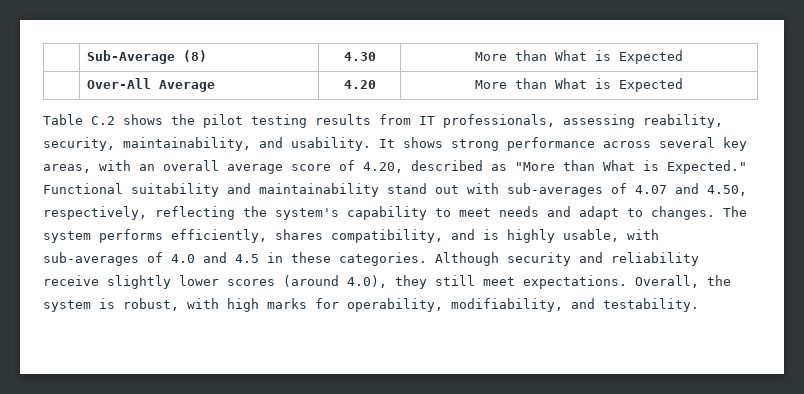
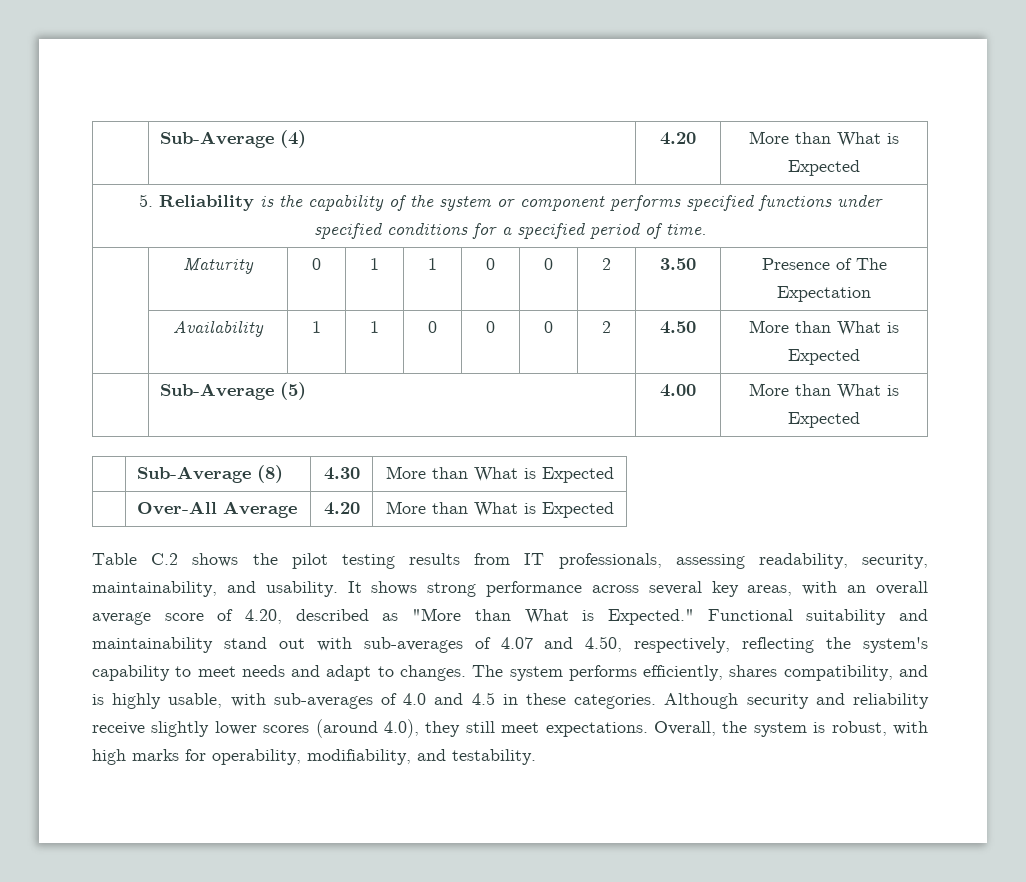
(86, 57) none -> [160,130,307,148] [660,132,696,145] [749,131,899,147] [788,160,860,176] [138,194,883,211] [313,222,707,239] [183,257,254,274] [312,258,321,270] [370,258,379,270] [428,258,437,270] [486,258,495,270] [544,258,553,270] [602,258,611,270] [660,258,696,270] [761,258,887,270] [777,286,871,302] [173,320,264,337] [312,321,321,333] [370,321,379,333] [428,321,437,333] [486,321,495,333] [544,321,553,333] [602,321,611,333] [660,321,696,334] [749,320,899,336] [788,349,860,365] [160,382,307,400] [660,384,696,397] [749,383,899,399] [788,412,860,428] | Sub-Average (4) | 4.20 | More than What is Expected // 5. Reliability is the capability of the system or component performs specified functions under specified conditions for a specified period of time. // | Maturity | 0 | 1 | 1 | 0 | 0 | 2 | 3.50 | Presence of The Expectation // | Availability | 1 | 1 | 0 | 0 | 0 | 2 | 4.50 | More than What is Expected // | Sub-Average (5) | 4.00 | More than What is Expected //
[643,114,723,128] reability, -> [758,553,848,569] readability,

